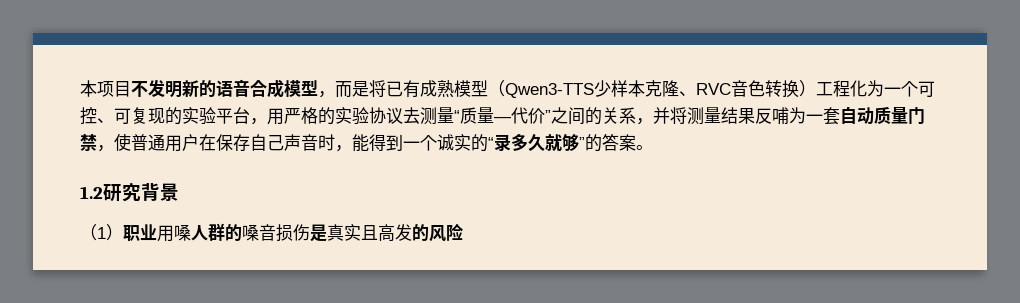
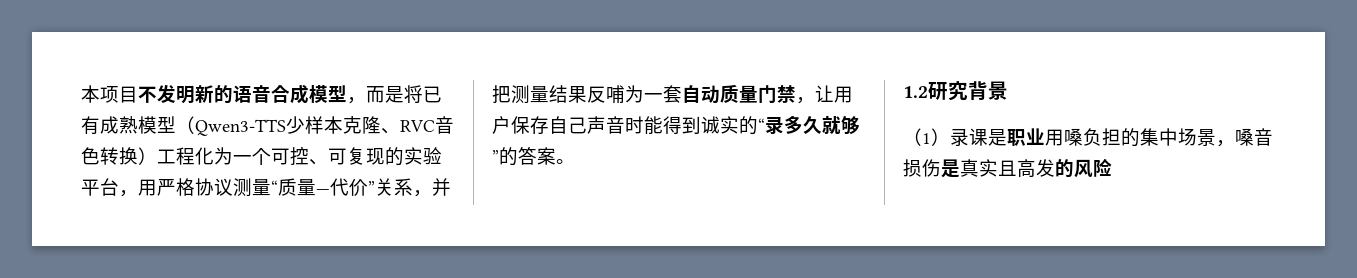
[318,107,420,125] 的实验协议去 -> [195,178,233,196] 协议
[551,107,602,125] 之间的 -> (375, 187) none
[670,107,687,124] 将 -> [492,85,511,104] 把
[114,133,216,152] 使普通用户在 -> [815,85,853,103] [492,116,511,134] 让用户
[335,134,437,152] ，能得到一个 -> [644,116,701,135] 能得到
(123, 232) none -> [950,128,1007,146] 录课是
[191,223,242,241] 人群的 -> [1083,128,1235,147] 负担的集中场景，

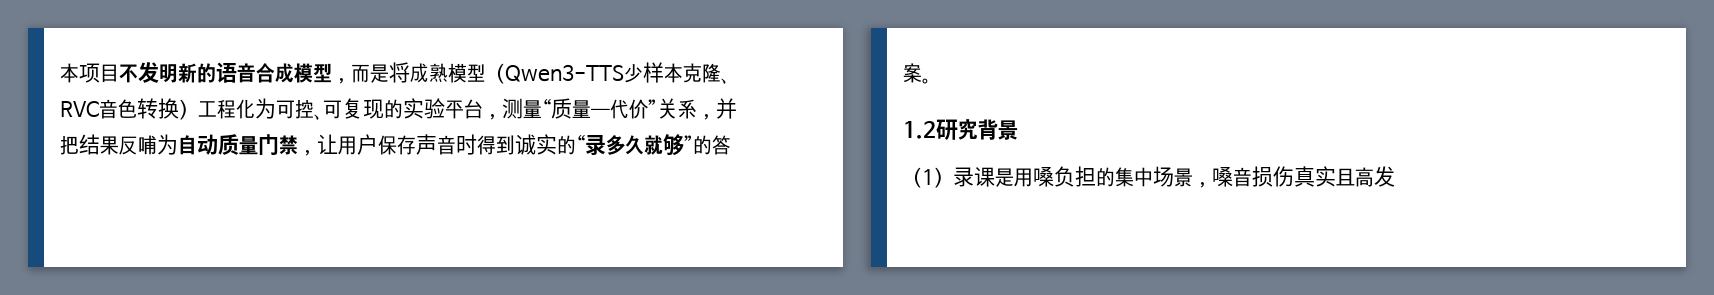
[423,86,442,103] [81,116,100,135] 已有 -> (410, 72) none
[233,148,271,165] 一个 -> (276, 108) none
[138,178,233,196] 用严格协议 -> (502, 117) none
[511,85,549,104] 测量 -> (79, 145) none
[644,85,682,103] 一套 -> (178, 144) none
[549,116,663,135] 自己声音时能 -> [416,134,477,155] 声音时
[1007,128,1045,146] 职业 -> (1014, 177) none
[941,159,960,178] 是 -> (1294, 176) none
[1055,158,1112,178] 的风险 -> (1395, 176) none

